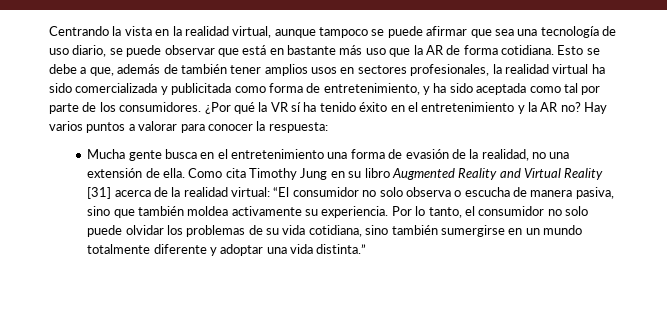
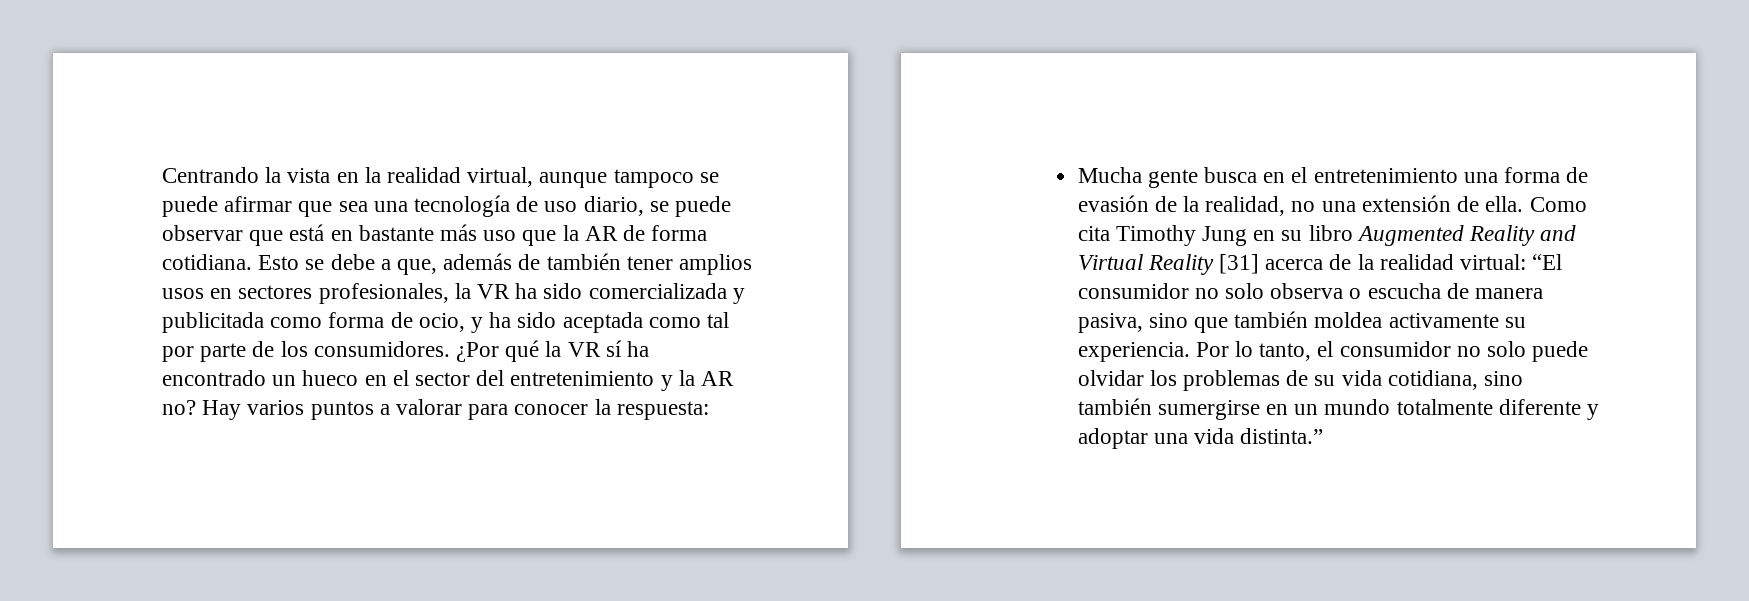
[504,64,589,74] realidad virtual -> [477,284,511,299] VR
[323,83,420,95] entretenimiento, -> [418,313,465,332] ocio,
[319,102,418,112] tenido éxito en el -> [162,370,505,386] encontrado un hueco en el sector del

